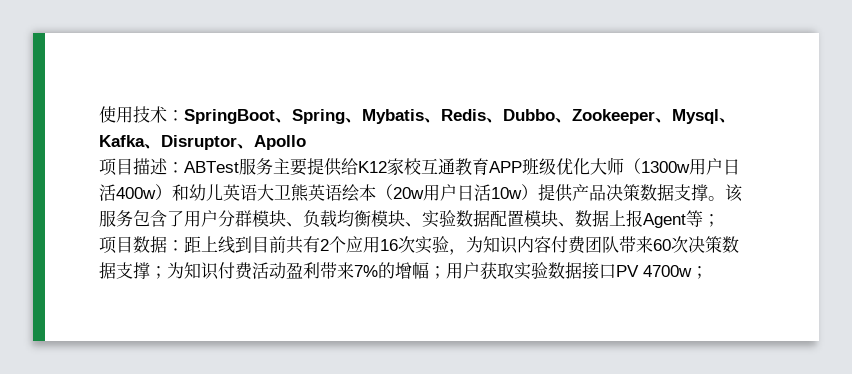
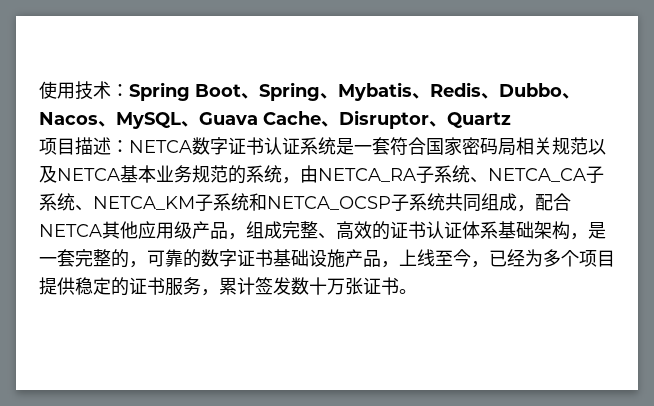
[184,109,275,124] SpringBoot -> [129,82,241,101] Spring Boot
[572,109,736,124] [99,135,145,147] Zookeeper、Mysql、Kafka -> [39,111,321,129] Nacos、MySQL、Guava Cache
[254,135,306,150] Apollo -> [447,112,511,128] Quartz
[184,157,740,176] [99,184,743,202] [99,210,720,228] [99,236,739,255] [99,262,708,280] ABTest服务主要提供给K12家校互通教育APP班级优化大师（1300w用户日活400w）和幼儿英语大卫熊英语绘本（20w用户日活10w）提供产品决策数据支撑。该服务包含了用户分群模块、负载均衡模块、实验数据配置模块、数据上报Agent等； // 项目数据：距上线到目前共有2个应用16次实验，为知识内容付费团队带来60次决策数据支撑；为知识付费活动盈利带来7%的增幅；用户获取实验数据接口PV 4700w； -> [129,137,606,156] [39,165,604,184] [39,193,571,212] [39,221,606,240] [39,249,615,268] [39,277,417,296] NETCA数字证书认证系统是一套符合国家密码局相关规范以及NETCA基本业务规范的系统，由NETCA_RA子系统、NETCA_CA子系统、NETCA_KM子系统和NETCA_OCSP子系统共同组成，配合NETCA其他应用级产品，组成完整、高效的证书认证体系基础架构，是一套完整的，可靠的数字证书基础设施产品，上线至今，已经为多个项目提供稳定的证书服务，累计签发数十万张证书。

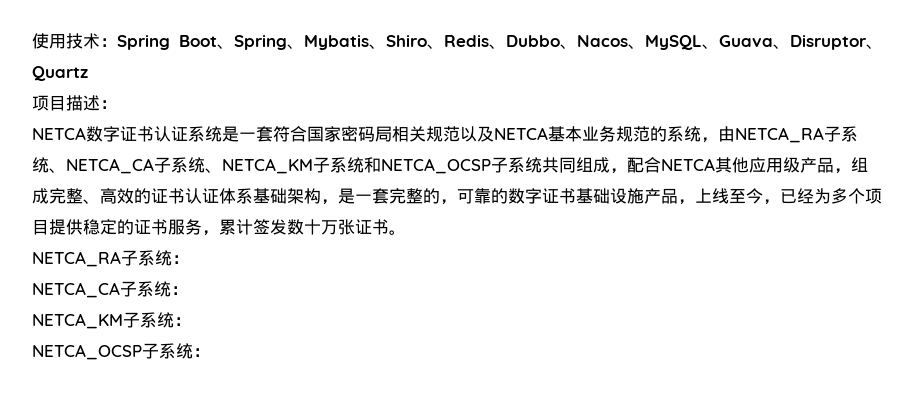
(430, 96) none -> [386,35,444,49] Shiro、
[263,111,321,125] Cache -> (773, 41) none
(129, 146) none -> (117, 104) //
(417, 291) none -> [32,250,189,267] [32,281,188,298] [32,312,191,329] [32,343,210,360] // NETCA_RA子系统： // NETCA_CA子系统： // NETCA_KM子系统： // NETCA_OCSP子系统：

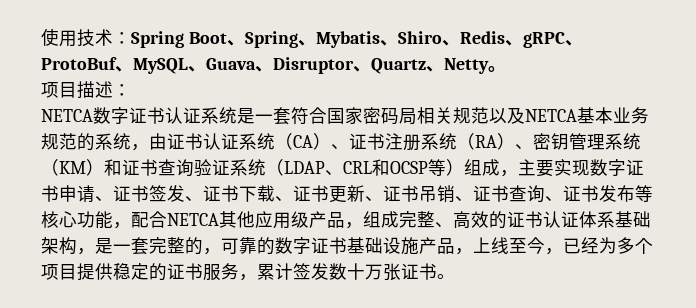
[506,35,628,49] Dubbo、Nacos -> [522,32,583,48] [41,57,117,70] gRPC、ProtoBuf
(88, 73) none -> [426,58,506,74] 、Netty。
[735,126,858,143] [32,157,610,174] NETCA_RA子系统、NETCA_CA子系统、NETCA_KM子系统和NETCA_OCSP子系统共同组成 -> [167,133,641,151] [41,159,644,177] [41,185,653,203] [41,211,113,229] 证书认证系统（CA）、证书注册系统（RA）、密钥管理系统（KM）和证书查询验证系统（LDAP、CRL和OCSP等）组成，主要实现数字证书申请、证书签发、证书下载、证书更新、证书吊销、证书查询、证书发布等核心功能
[32,250,189,267] [32,281,188,298] [32,312,191,329] [32,343,210,360] // NETCA_RA子系统： // NETCA_CA子系统： // NETCA_KM子系统： // NETCA_OCSP子系统： -> (455, 276) none

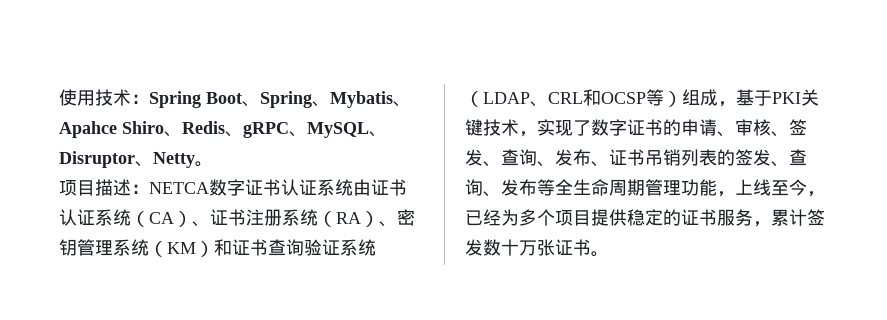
(398, 43) none -> [59,121,117,138] Apahce
[41,57,426,74] ProtoBuf、MySQL、Guava、Disruptor、Quartz -> [307,122,387,138] [59,151,135,168] MySQL、Disruptor
(131, 90) // -> (149, 189) none
[237,107,649,125] [41,133,149,151] 是一套符合国家密码局相关规范以及NETCA基本业务规范的系统， -> (353, 187) none
[518,159,644,177] [41,185,653,203] [41,211,651,229] [41,237,455,255] 主要实现数字证书申请、证书签发、证书下载、证书更新、证书吊销、证书查询、证书发布等核心功能，配合NETCA其他应用级产品，组成完整、高效的证书认证体系基础架构，是一套完整的，可靠的数字证书基础设施产品 -> [736,89,819,106] [465,119,807,137] [465,149,807,167] [465,179,717,197] 基于PKI关键技术，实现了数字证书的申请、审核、签发、查询、发布、证书吊销列表的签发、查询、发布等全生命周期管理功能

